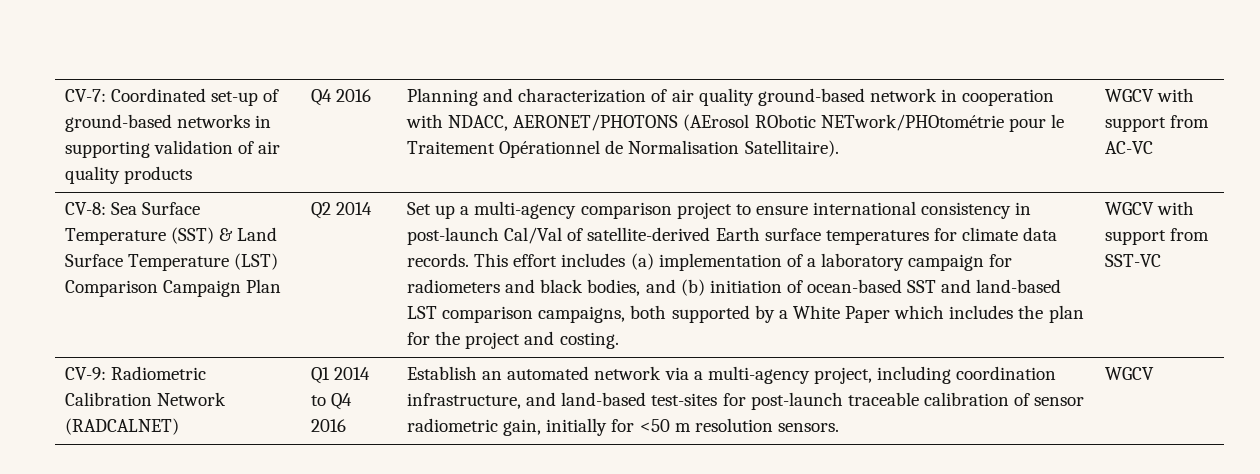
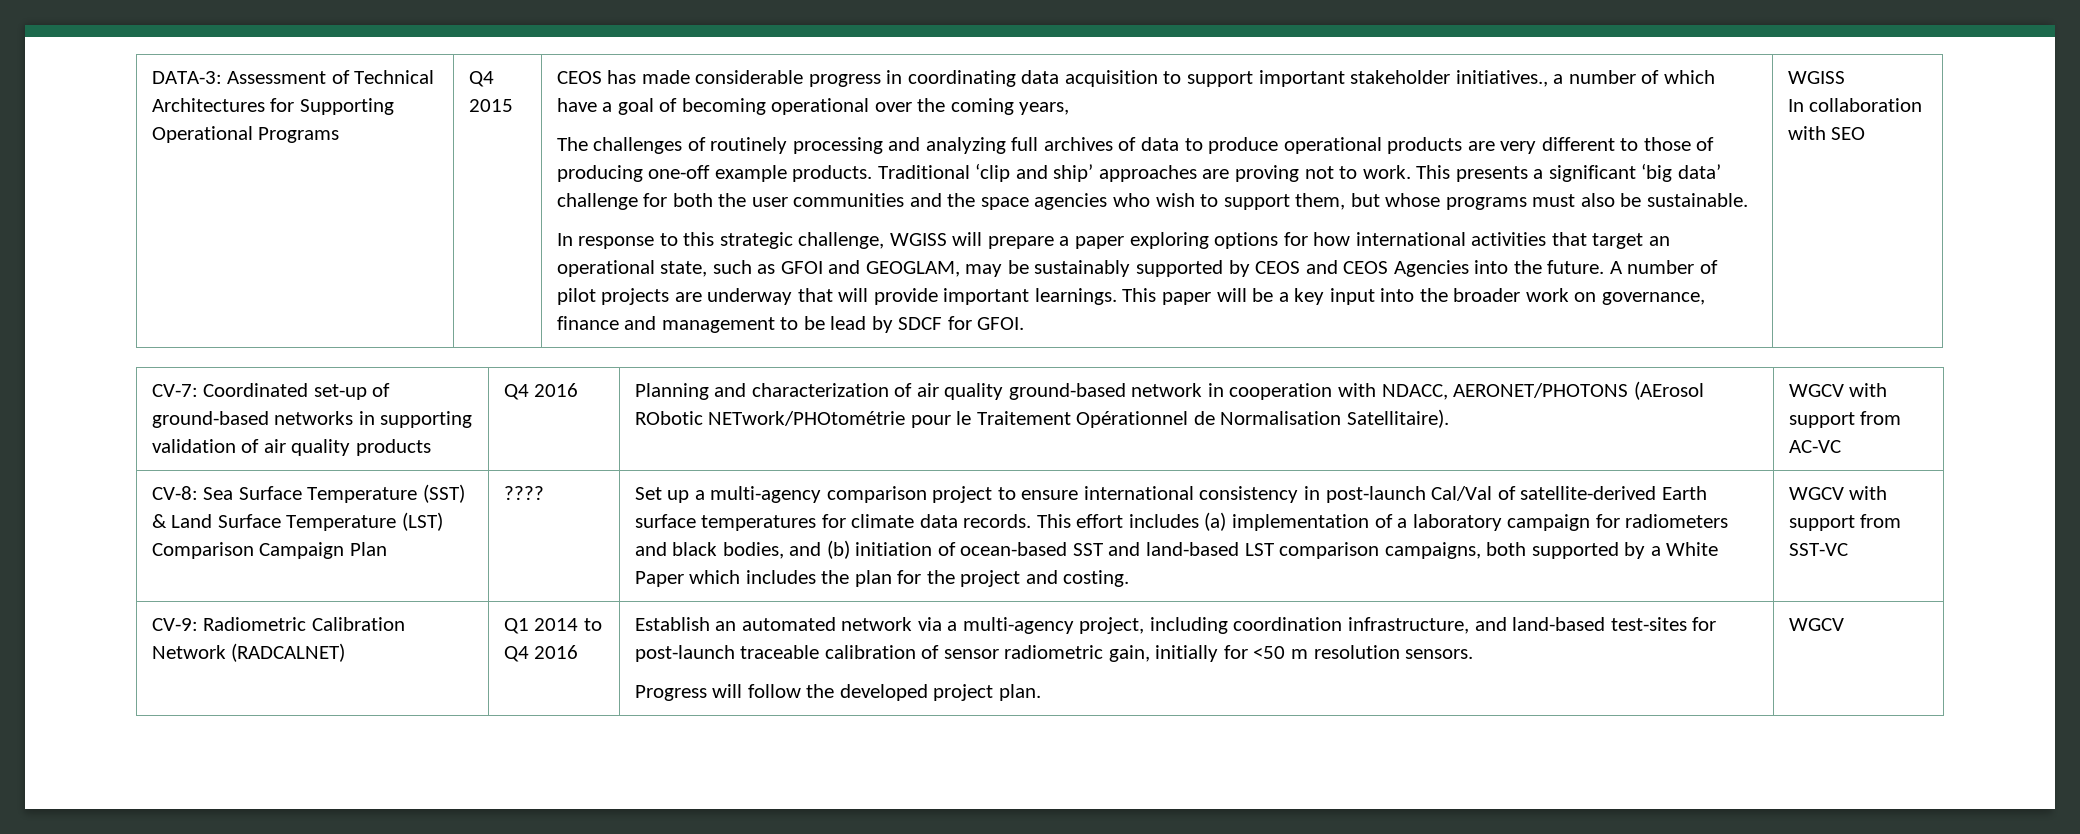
(64, 95) none -> [151,70,435,84] [151,98,394,115] [151,126,340,143] [468,71,494,87] [468,99,513,112] [556,70,1715,87] [556,98,1070,115] [556,137,1715,154] [556,163,1721,182] [556,193,1748,210] [556,232,1670,249] [556,260,1718,277] [556,288,1705,305] [556,316,1025,333] [1787,71,1845,84] [1787,98,1923,112] [1787,126,1866,140] DATA-3: Assessment of Technical Architectures for Supporting Operational Programs | Q4 2015 | CEOS has made considerable progress in coordinating data acquisition to support important stakeholder initiatives., a number of which have a goal of becoming operational over the coming years, // The challenges of routinely processing and analyzing full archives of data to produce operational products are very different to those of producing one-off example products. Traditional ‘clip and ship’ approaches are proving not to work. This presents a significant ‘big data’ challenge for both the user communities and the space agencies who wish to support them, but whose programs must also be sustainable. // In response to this strategic challenge, WGISS will prepare a paper exploring options for how international activities that target an operational state, such as GFOI and GEOGLAM, may be sustainably supported by CEOS and CEOS Agencies into the future. A number of pilot projects are underway that will provide important learnings. This paper will be a key input into the broader work on governance, finance and management to be lead by SDCF for GFOI. | WGISS // In collaboration with SEO //
[310,202,373,219] Q2 2014 -> [503,486,544,500] ????
(839, 427) none -> [634,684,1041,701] // Progress will follow the developed project plan.

